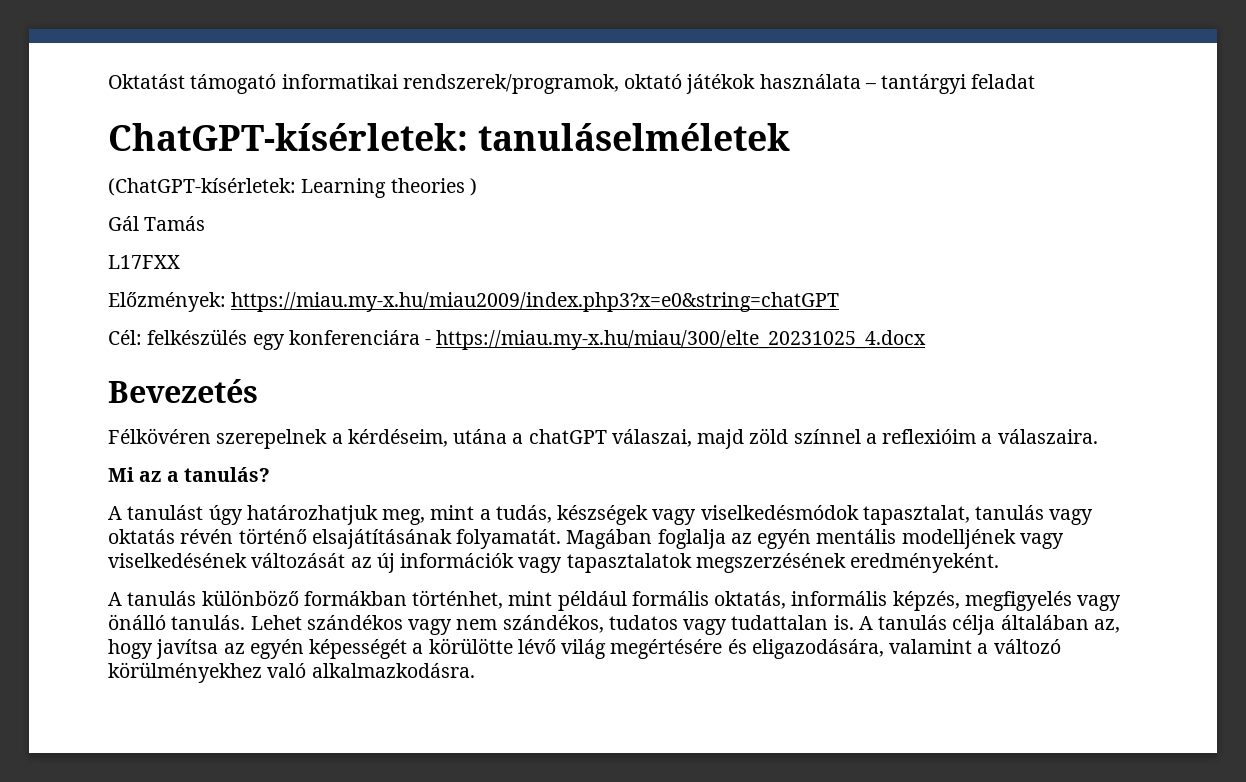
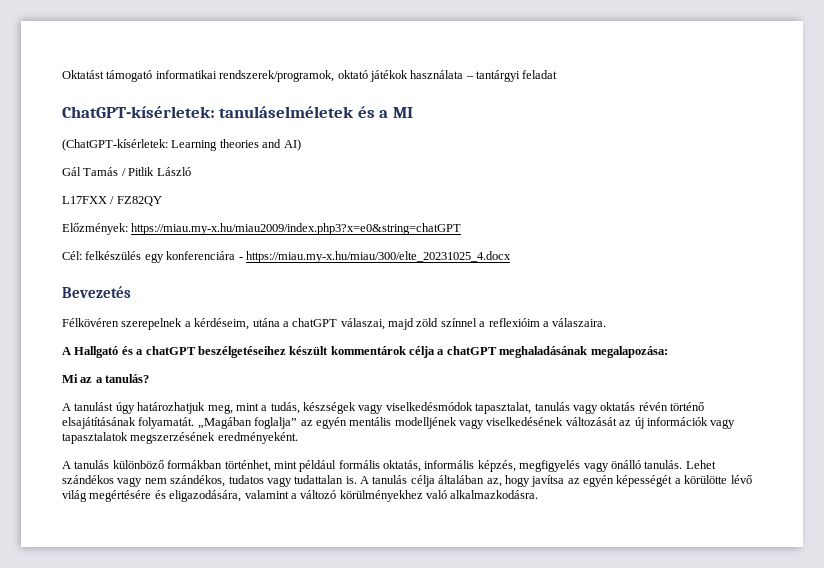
(790, 137) none -> [357,106,413,118] és a MI
[469,178,477,196] ) -> [262,139,301,151] and AI)
(206, 223) none -> [121,167,191,176] / Pitlik László
(180, 262) none -> [110,196,162,206] / FZ82QY
(1098, 436) none -> [62,346,668,358] // A Hallgató és a chatGPT beszélgetéseihez készült kommentárok célja a chatGPT meghaladásának megalapozása:
[566,529,726,549] Magában foglalja -> [197,417,298,429] „Magában foglalja”

